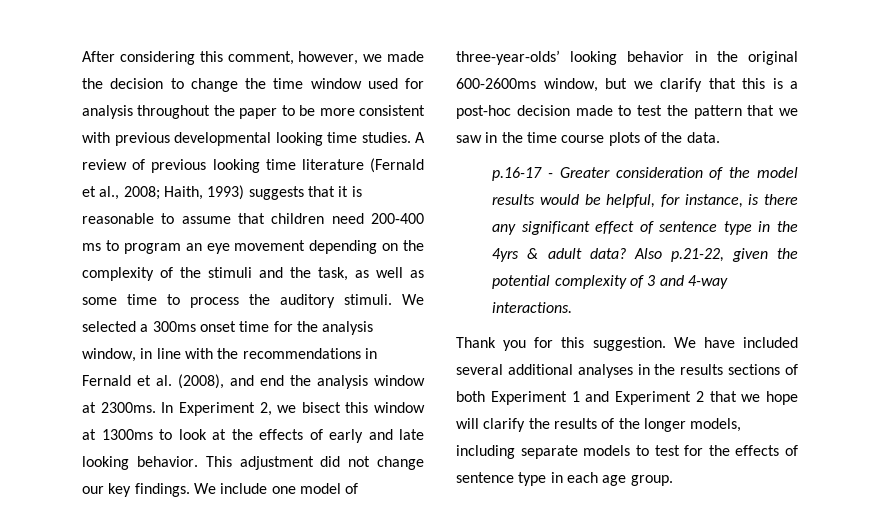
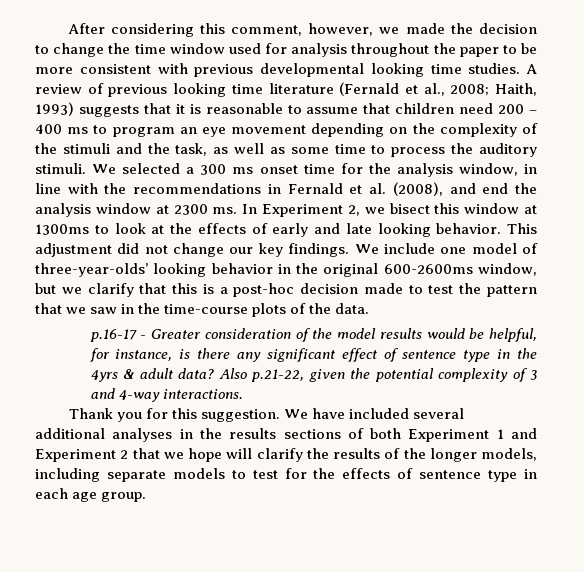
[371,213,424,224] 200-400 -> [498,104,538,114] [35,124,62,134] 200 – 400
[152,321,196,332] 300ms -> [200,164,254,175] 300 ms
[100,402,156,413] 2300ms. -> [173,204,238,215] 2300 ms.
[526,132,605,143] time course -> [164,304,249,314] time-course

